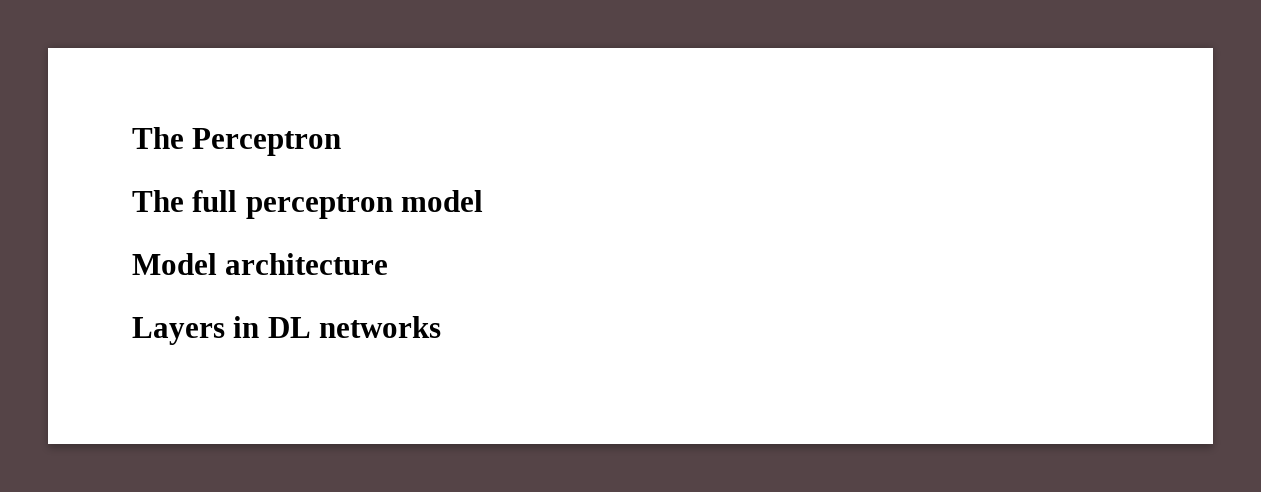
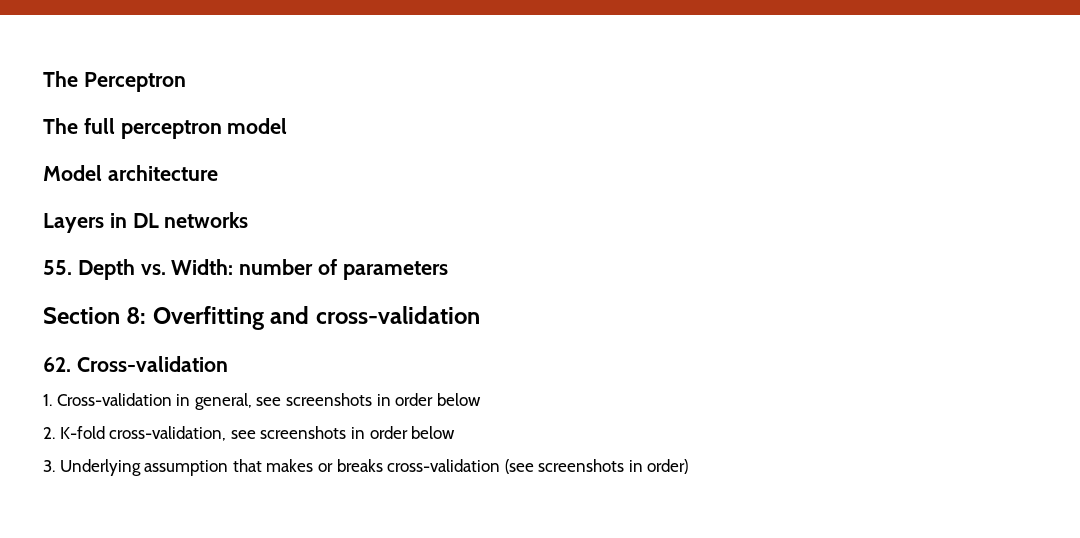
(442, 327) none -> [43,259,448,280] [43,306,480,330] [43,356,228,372] [43,393,481,410] [43,426,456,441] [43,459,689,476] // 55. Depth vs. Width: number of parameters // Section 8: Overfitting and cross-validation // 62. Cross-validation // 1. Cross-validation in general, see screenshots in order below // 2. K-fold cross-validation, see screenshots in order below // 3. Underlying assumption that makes or breaks cross-validation (see screenshots in order)

